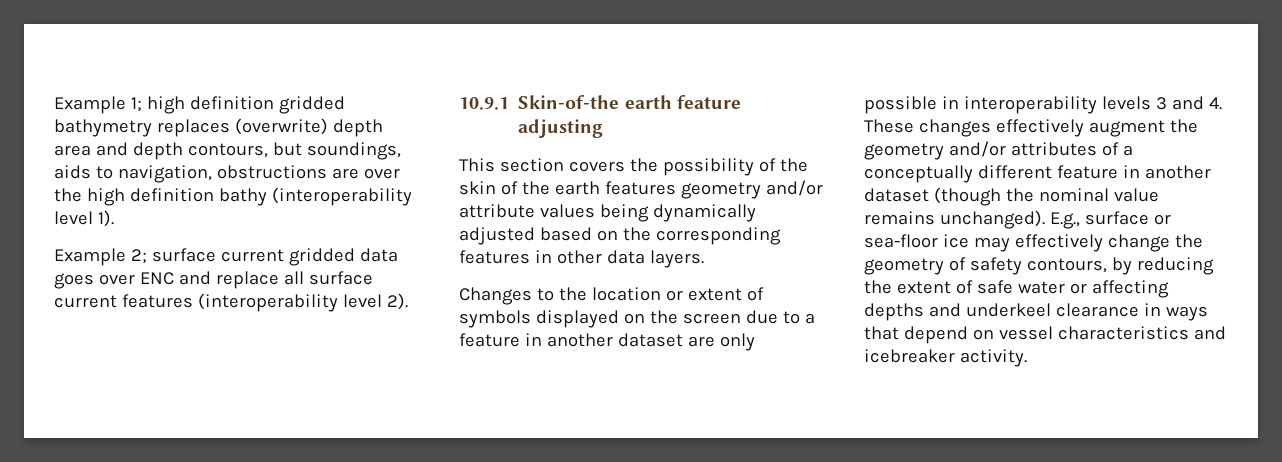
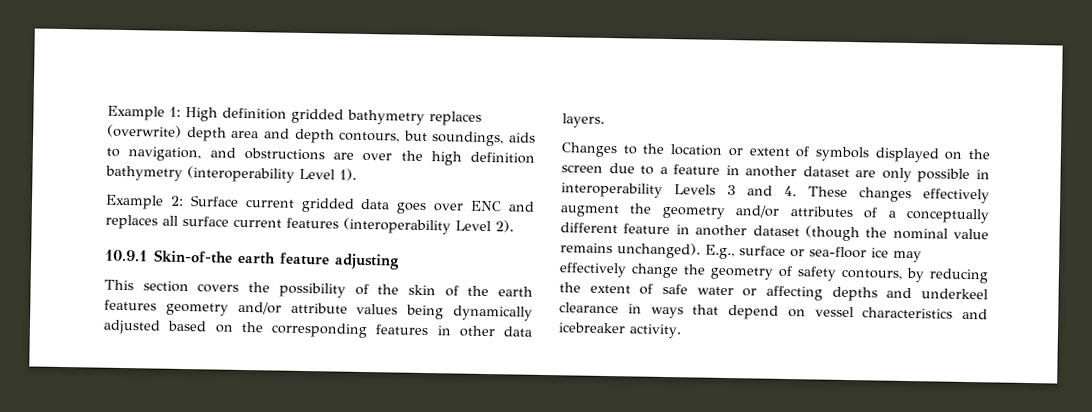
[54,96,185,114] Example 1; high -> [107,105,218,122] Example 1: High
(212, 174) none -> [209,147,236,158] and
[218,187,412,206] [54,211,93,225] bathy (interoperability level -> [105,165,335,183] bathymetry (interoperability Level
[130,248,216,264] 2; surface -> [169,195,239,207] 2: Surface
[215,271,279,289] replace -> [105,214,158,230] replaces
[342,294,382,308] level -> [455,220,491,232] Level
[1101,96,1151,110] levels -> [674,184,716,195] Levels

